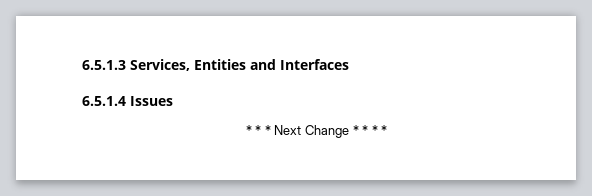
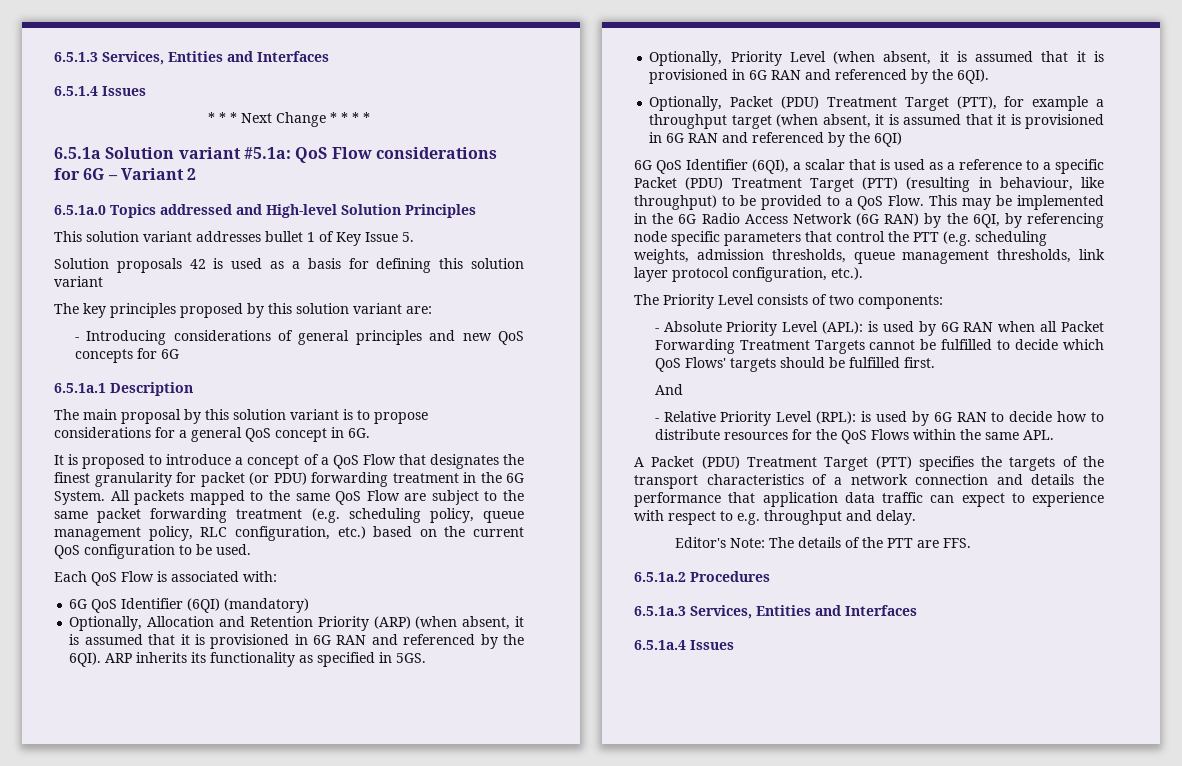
(388, 130) none -> [54,147,497,163] [54,168,197,180] [54,204,476,218] [54,231,414,246] [54,258,524,273] [54,276,103,287] [54,303,432,318] [74,330,524,345] [74,348,179,363] [54,382,193,396] [54,409,428,424] [54,427,370,442] [54,454,525,469] [54,472,524,487] [54,490,524,505] [54,508,524,523] [54,526,524,541] [54,544,251,559] [54,571,277,586] [69,598,310,613] [69,616,524,631] [69,634,524,649] [69,652,427,667] [649,51,1104,66] [649,69,990,84] [649,96,1104,111] [649,114,1104,129] [649,132,903,147] [634,159,1104,174] [634,177,1104,192] [634,195,1104,210] [634,213,1104,228] [634,231,1047,246] [634,249,1105,264] [634,267,863,282] [634,294,943,309] [654,321,1104,336] [654,339,1104,354] [654,357,935,372] [654,384,683,395] [654,411,1104,426] [654,429,1054,444] [634,456,1104,471] [634,474,1104,489] [634,492,1104,507] [634,510,916,525] [675,537,972,548] [634,571,770,582] [634,605,917,619] [634,640,734,650] // 6.5.1a Solution variant #5.1a: QoS Flow considerations for 6G – Variant 2 // 6.5.1a.0 Topics addressed and High-level Solution Principles // This solution variant addresses bullet 1 of Key Issue 5. // Solution proposals 42 is used as a basis for defining this solution variant // The key principles proposed by this solution variant are: // - Introducing considerations of general principles and new QoS concepts for 6G // 6.5.1a.1 Description // The main proposal by this solution variant is to propose considerations for a general QoS concept in 6G. // It is proposed to introduce a concept of a QoS Flow that designates the finest granularity for packet (or PDU) forwarding treatment in the 6G System. All packets mapped to the same QoS Flow are subject to the same packet forwarding treatment (e.g. scheduling policy, queue management policy, RLC configuration, etc.) based on the current QoS configuration to be used. // Each QoS Flow is associated with: // 6G QoS Identifier (6QI) (mandatory) // Optionally, Allocation and Retention Priority (ARP) (when absent, it is assumed that it is provisioned in 6G RAN and referenced by the 6QI). ARP inherits its functionality as specified in 5GS. // Optionally, Priority Level (when absent, it is assumed that it is provisioned in 6G RAN and referenced by the 6QI). // Optionally, Packet (PDU) Treatment Target (PTT), for example a throughput target (when absent, it is assumed that it is provisioned in 6G RAN and referenced by the 6QI) // 6G QoS Identifier (6QI), a scalar that is used as a reference to a specific Packet (PDU) Treatment Target (PTT) (resulting in behaviour, like throughput) to be provided to a QoS Flow. This may be implemented in the 6G Radio Access Network (6G RAN) by the 6QI, by referencing node specific parameters that control the PTT (e.g. scheduling weights, admission thresholds, queue management thresholds, link layer protocol configuration, etc.). // The Priority Level consists of two components: // - Absolute Priority Level (APL): is used by 6G RAN when all Packet Forwarding Treatment Targets cannot be fulfilled to decide which QoS Flows' targets should be fulfilled first. // And // - Relative Priority Level (RPL): is used by 6G RAN to decide how to distribute resources for the QoS Flows within the same APL. // A Packet (PDU) Treatment Target (PTT) specifies the targets of the transport characteristics of a network connection and details the performance that application data traffic can expect to experience with respect to e.g. throughput and delay. // Editor's Note: The details of the PTT are FFS. // 6.5.1a.2 Procedures // 6.5.1a.3 Services, Entities and Interfaces // 6.5.1a.4 Issues

